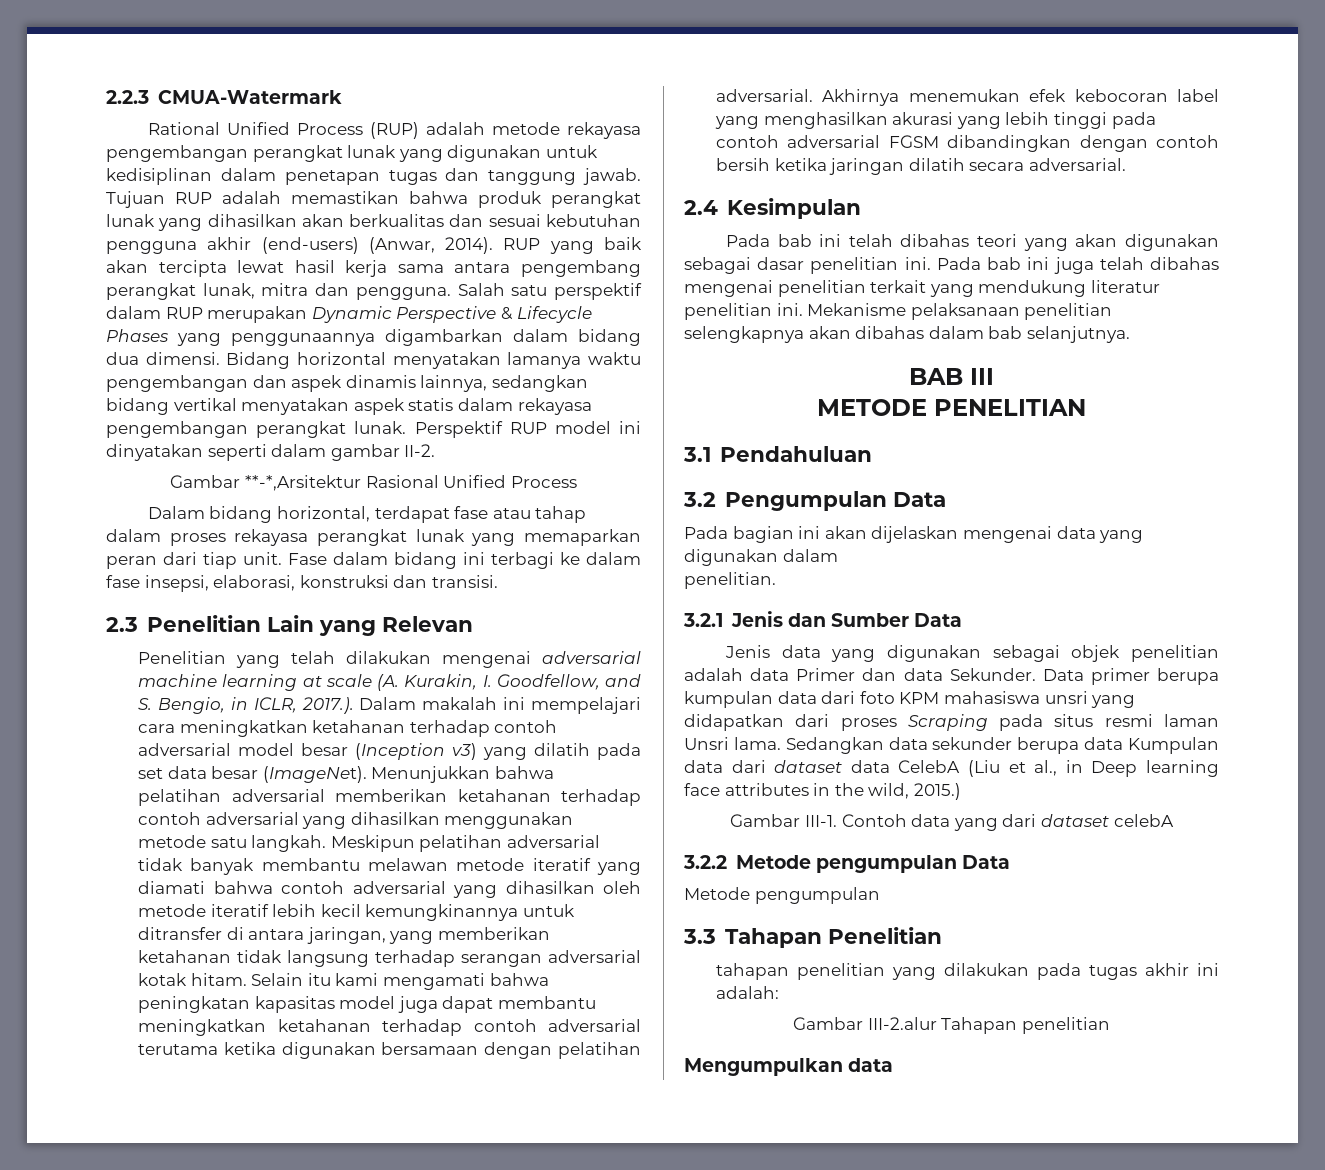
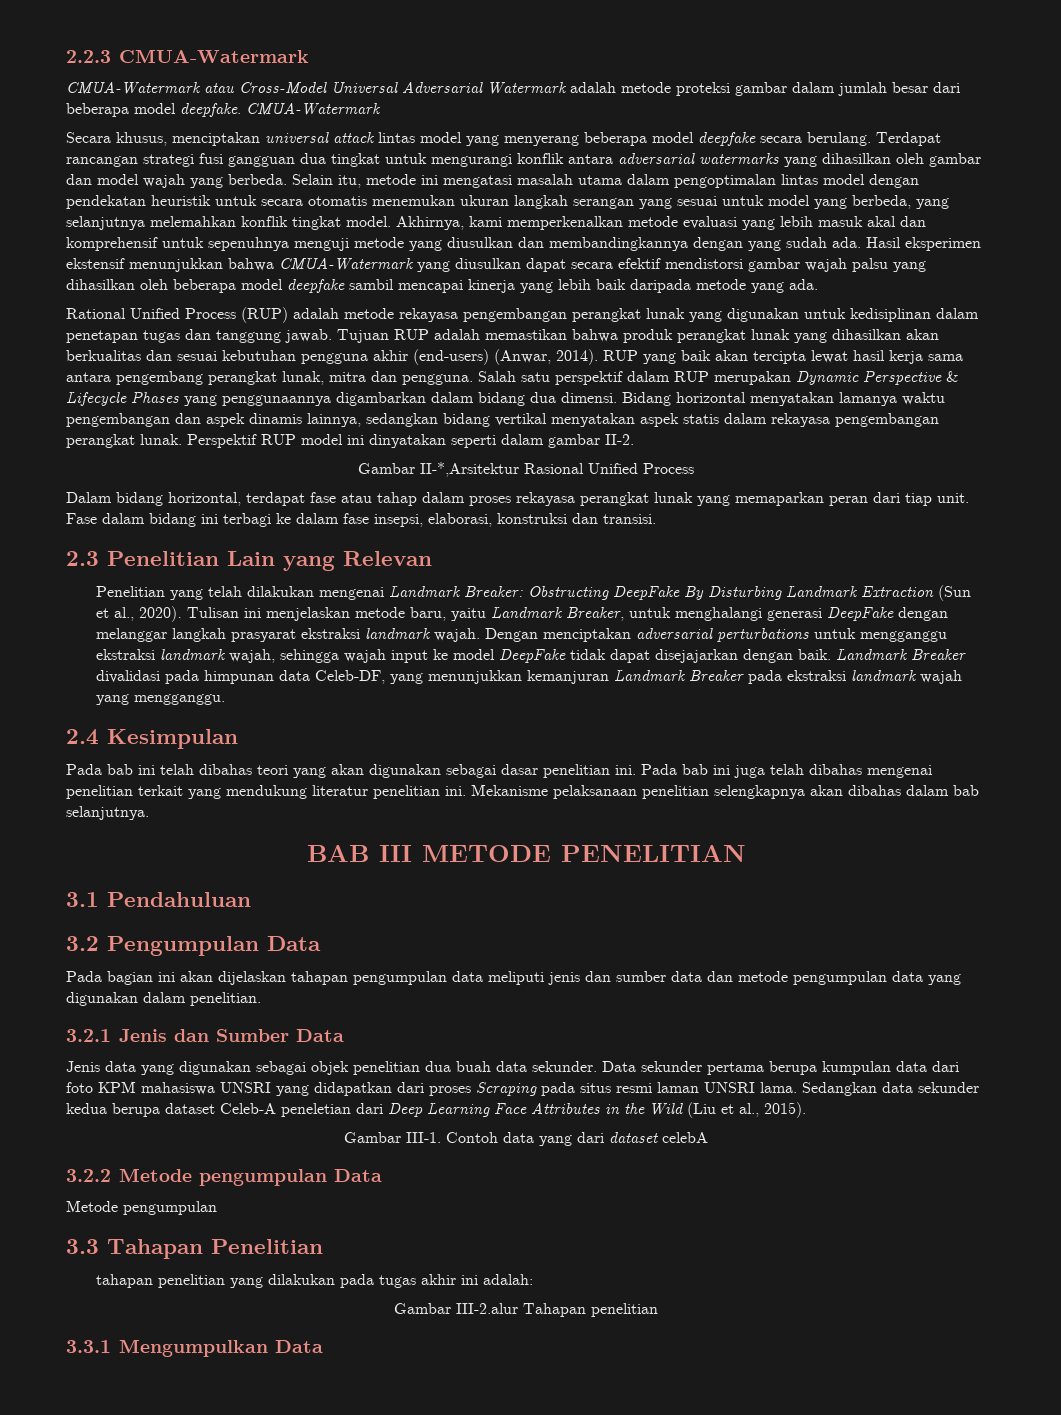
(342, 97) none -> [66,81,960,96] [66,102,381,117] [66,132,941,146] [66,153,981,167] [66,174,919,188] [66,195,949,209] [66,216,926,230] [66,237,981,251] [66,257,926,272] [66,279,818,293] // CMUA-Watermark atau Cross-Model Universal Adversarial Watermark adalah metode proteksi gambar dalam jumlah besar dari beberapa model deepfake. CMUA-Watermark // Secara khusus, menciptakan universal attack lintas model yang menyerang beberapa model deepfake secara berulang. Terdapat rancangan strategi fusi gangguan dua tingkat untuk mengurangi konflik antara adversarial watermarks yang dihasilkan oleh gambar dan model wajah yang berbeda. Selain itu, metode ini mengatasi masalah utama dalam pengoptimalan lintas model dengan pendekatan heuristik untuk secara otomatis menemukan ukuran langkah serangan yang sesuai untuk model yang berbeda, yang selanjutnya melemahkan konflik tingkat model. Akhirnya, kami memperkenalkan metode evaluasi yang lebih masuk akal dan komprehensif untuk sepenuhnya menguji metode yang diusulkan dan membandingkannya dengan yang sudah ada. Hasil eksperimen ekstensif menunjukkan bahwa CMUA-Watermark yang diusulkan dapat secara efektif mendistorsi gambar wajah palsu yang dihasilkan oleh beberapa model deepfake sambil mencapai kinerja yang lebih baik daripada metode yang ada.
[244,475,361,491] **-*,Arsitektur -> [420,462,519,477] II-*,Arsitektur
[541,651,641,664] [137,674,641,691] [137,697,641,714] [137,720,558,737] [137,743,641,760] [137,766,554,783] [137,789,641,806] [137,812,574,829] [137,835,600,852] [137,858,641,875] [137,881,641,898] [137,904,575,921] [137,927,550,944] [137,950,641,967] [137,973,549,990] [137,996,596,1013] [137,1019,641,1036] [137,1042,641,1059] [715,89,1219,106] [714,112,1156,129] [715,135,1219,152] [715,158,1126,175] adversarial machine learning at scale (A. Kurakin, I. Goodfellow, and S. Bengio, in ICLR, 2017.). Dalam makalah ini mempelajari cara meningkatkan ketahanan terhadap contoh adversarial model besar (Inception v3) yang dilatih pada set data besar (ImageNet). Menunjukkan bahwa pelatihan adversarial memberikan ketahanan terhadap contoh adversarial yang dihasilkan menggunakan metode satu langkah. Meskipun pelatihan adversarial tidak banyak membantu melawan metode iteratif yang diamati bahwa contoh adversarial yang dihasilkan oleh metode iteratif lebih kecil kemungkinannya untuk ditransfer di antara jaringan, yang memberikan ketahanan tidak langsung terhadap serangan adversarial kotak hitam. Selain itu kami mengamati bahwa peningkatan kapasitas model juga dapat membantu meningkatkan ketahanan terhadap contoh adversarial terutama ketika digunakan bersamaan dengan pelatihan adversarial. Akhirnya menemukan efek kebocoran label yang menghasilkan akurasi yang lebih tinggi pada contoh adversarial FGSM dibandingkan dengan contoh bersih ketika jaringan dilatih secara adversarial. -> [389,585,972,601] [96,606,949,622] [96,628,948,642] [96,649,967,663] [96,670,963,684] [96,694,226,705] Landmark Breaker: Obstructing DeepFake By Disturbing Landmark Extraction (Sun et al., 2020). Tulisan ini menjelaskan metode baru, yaitu Landmark Breaker, untuk menghalangi generasi DeepFake dengan melanggar langkah prasyarat ekstraksi landmark wajah. Dengan menciptakan adversarial perturbations untuk mengganggu ekstraksi landmark wajah, sehingga wajah input ke model DeepFake tidak dapat disejajarkan dengan baik. Landmark Breaker divalidasi pada himpunan data Celeb-DF, yang menunjukkan kemanjuran Landmark Breaker pada ekstraksi landmark wajah yang mengganggu.
(994, 376) // -> (412, 853) none
[962,526,1052,543] mengenai -> [291,971,887,985] tahapan pengumpulan data meliputi jenis dan sumber data dan metode pengumpulan
(838, 555) // -> (186, 997) none
[684,668,1150,685] adalah data Primer dan data Sekunder. Data primer -> [425,1061,764,1075] dua buah data sekunder. Data sekunder pertama
[1044,691,1088,704] unsri -> [220,1082,271,1093] UNSRI
[684,737,729,750] Unsri -> [704,1082,755,1093] UNSRI
[1017,737,1219,754] [684,760,1219,777] [684,783,961,800] berupa data Kumpulan data dari dataset data CelebA (Liu et al., in Deep learning face attributes in the wild, 2015.) -> [66,1102,806,1118] kedua berupa dataset Celeb-A peneletian dari Deep Learning Face Attributes in the Wild (Liu et al., 2015).
[684,1058,894,1076] Mengumpulkan data -> [66,1339,323,1357] 3.3.1 Mengumpulkan Data

